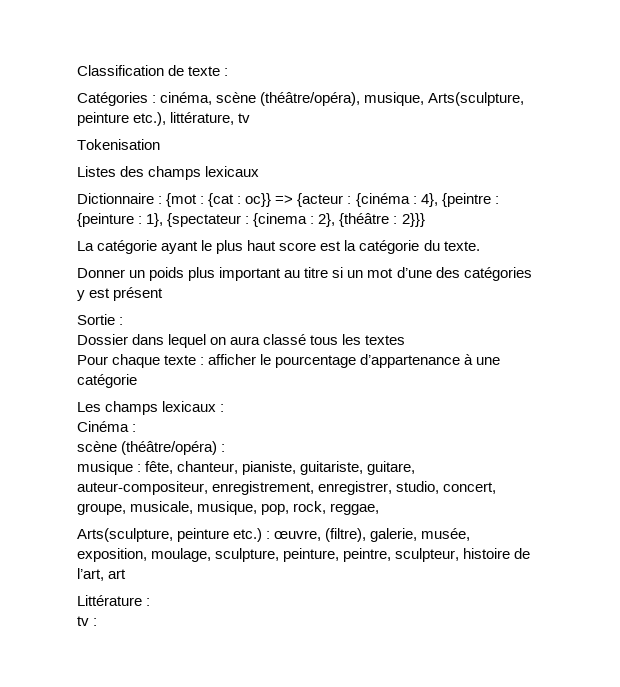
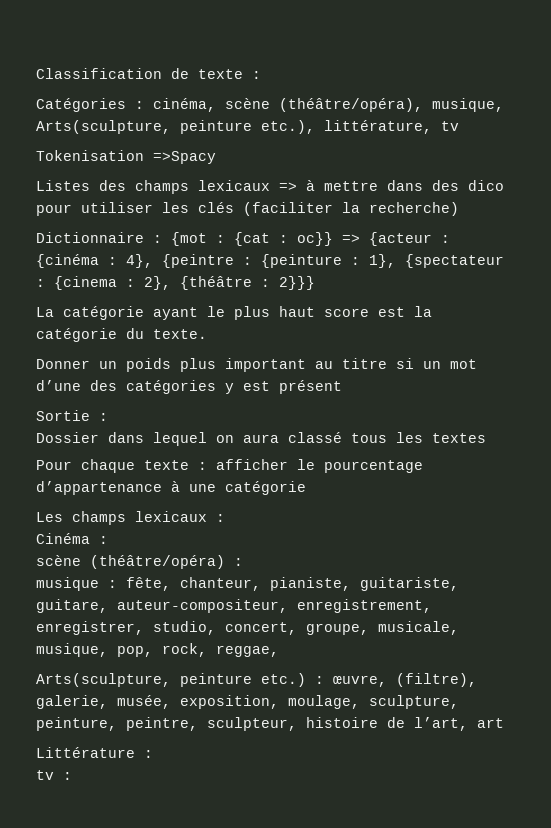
(160, 144) none -> [153,151,216,164] =>Spacy
(260, 171) none -> [279,180,504,191] [36,202,459,216] => à mettre dans des dico pour utiliser les clés (faciliter la recherche)

